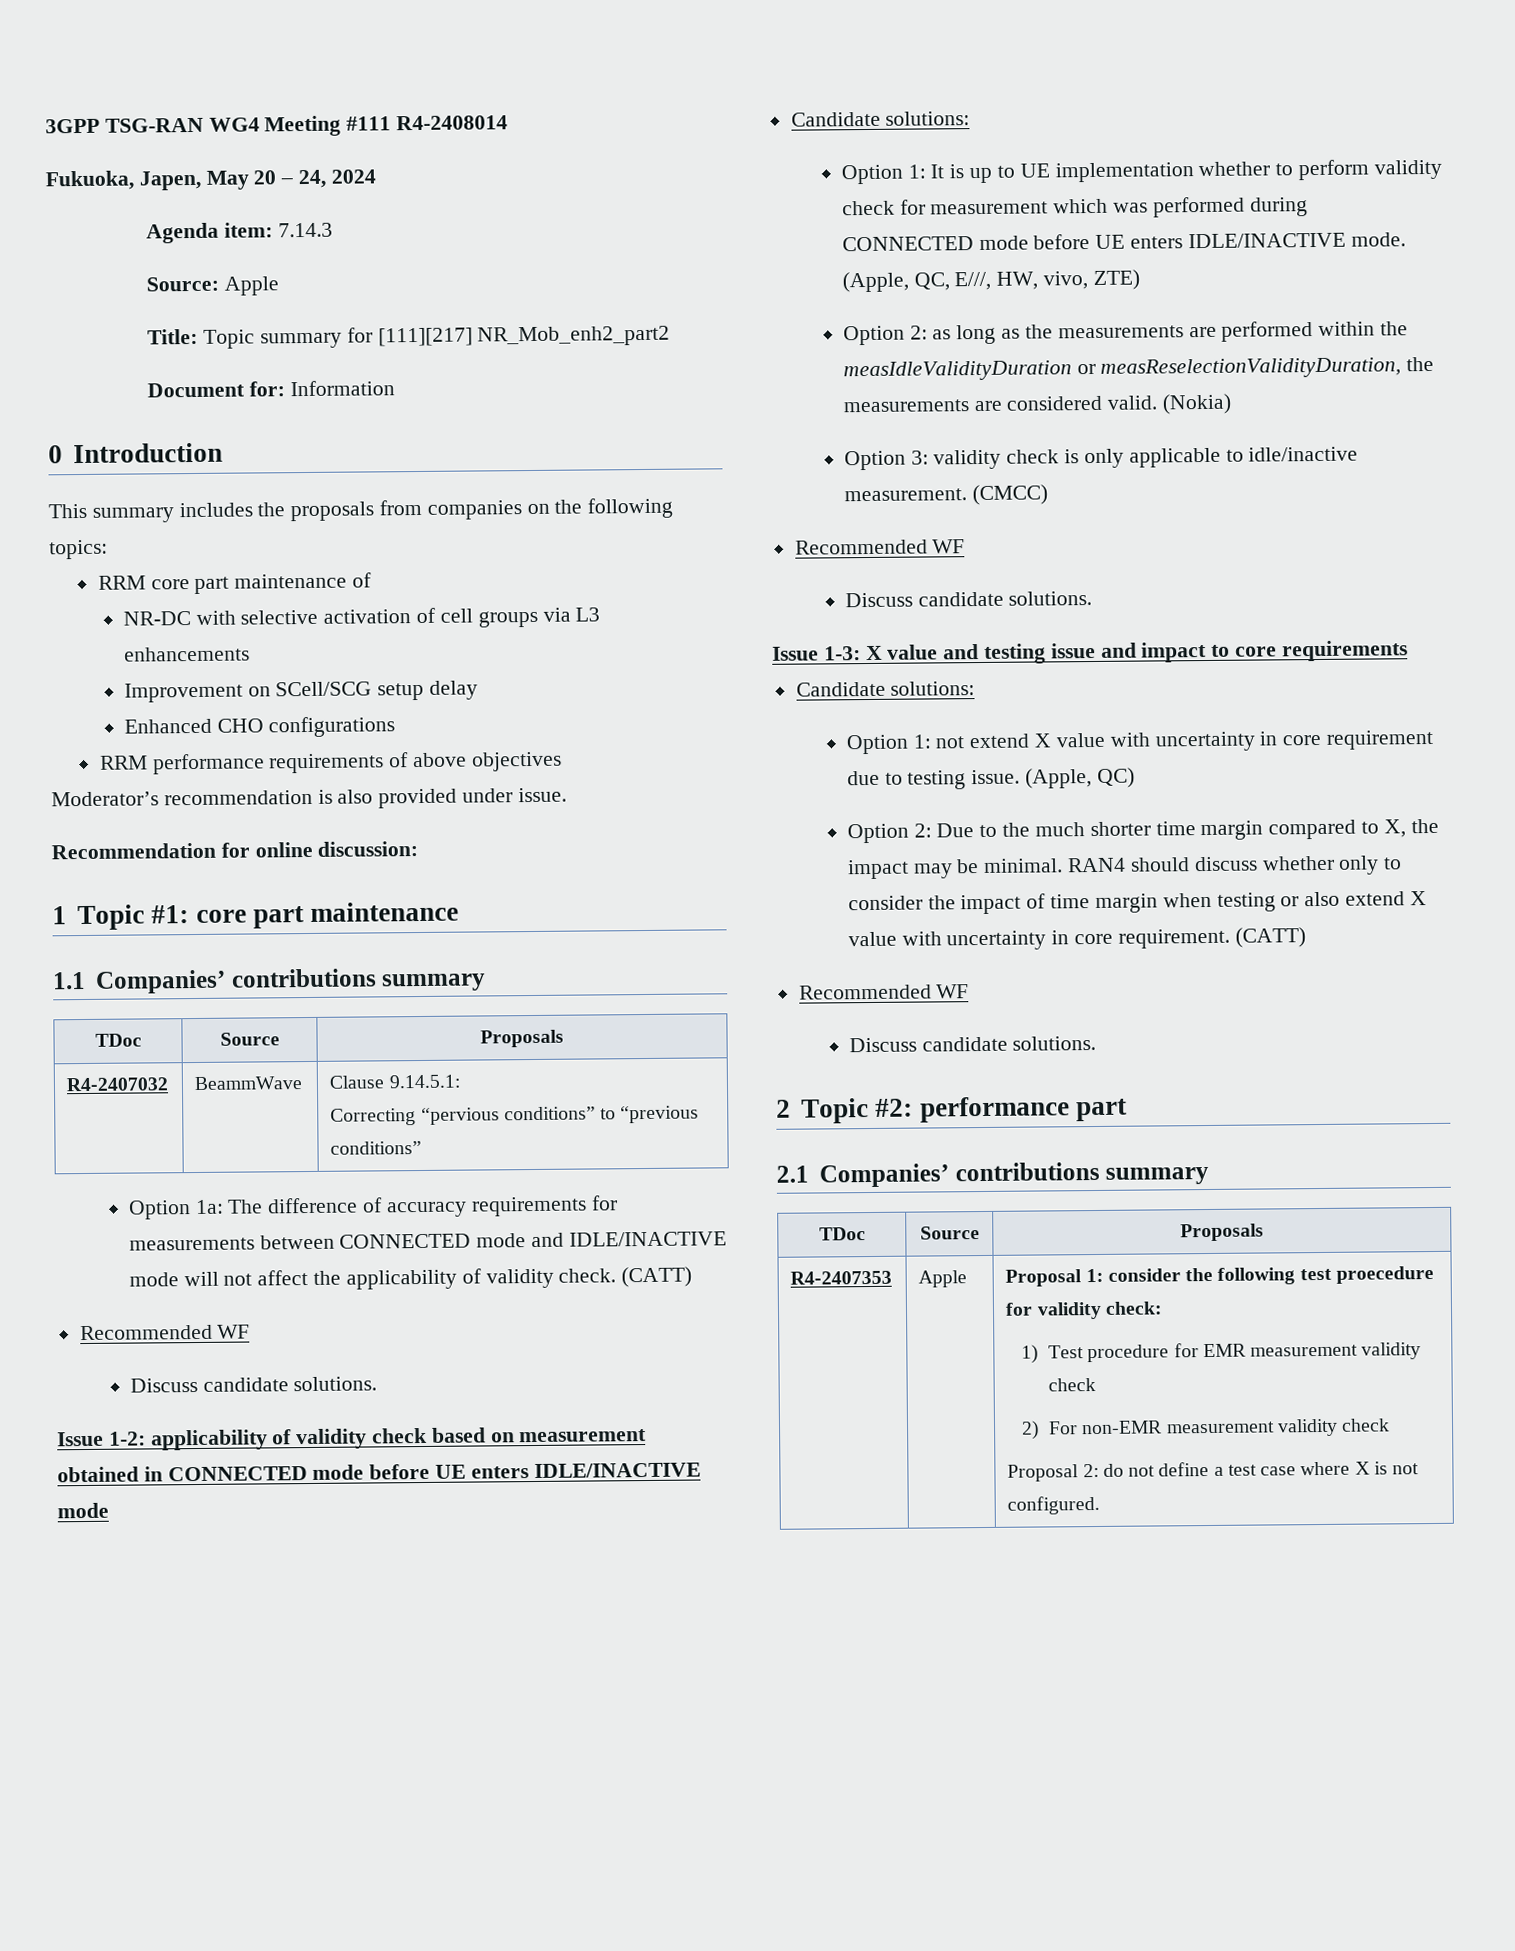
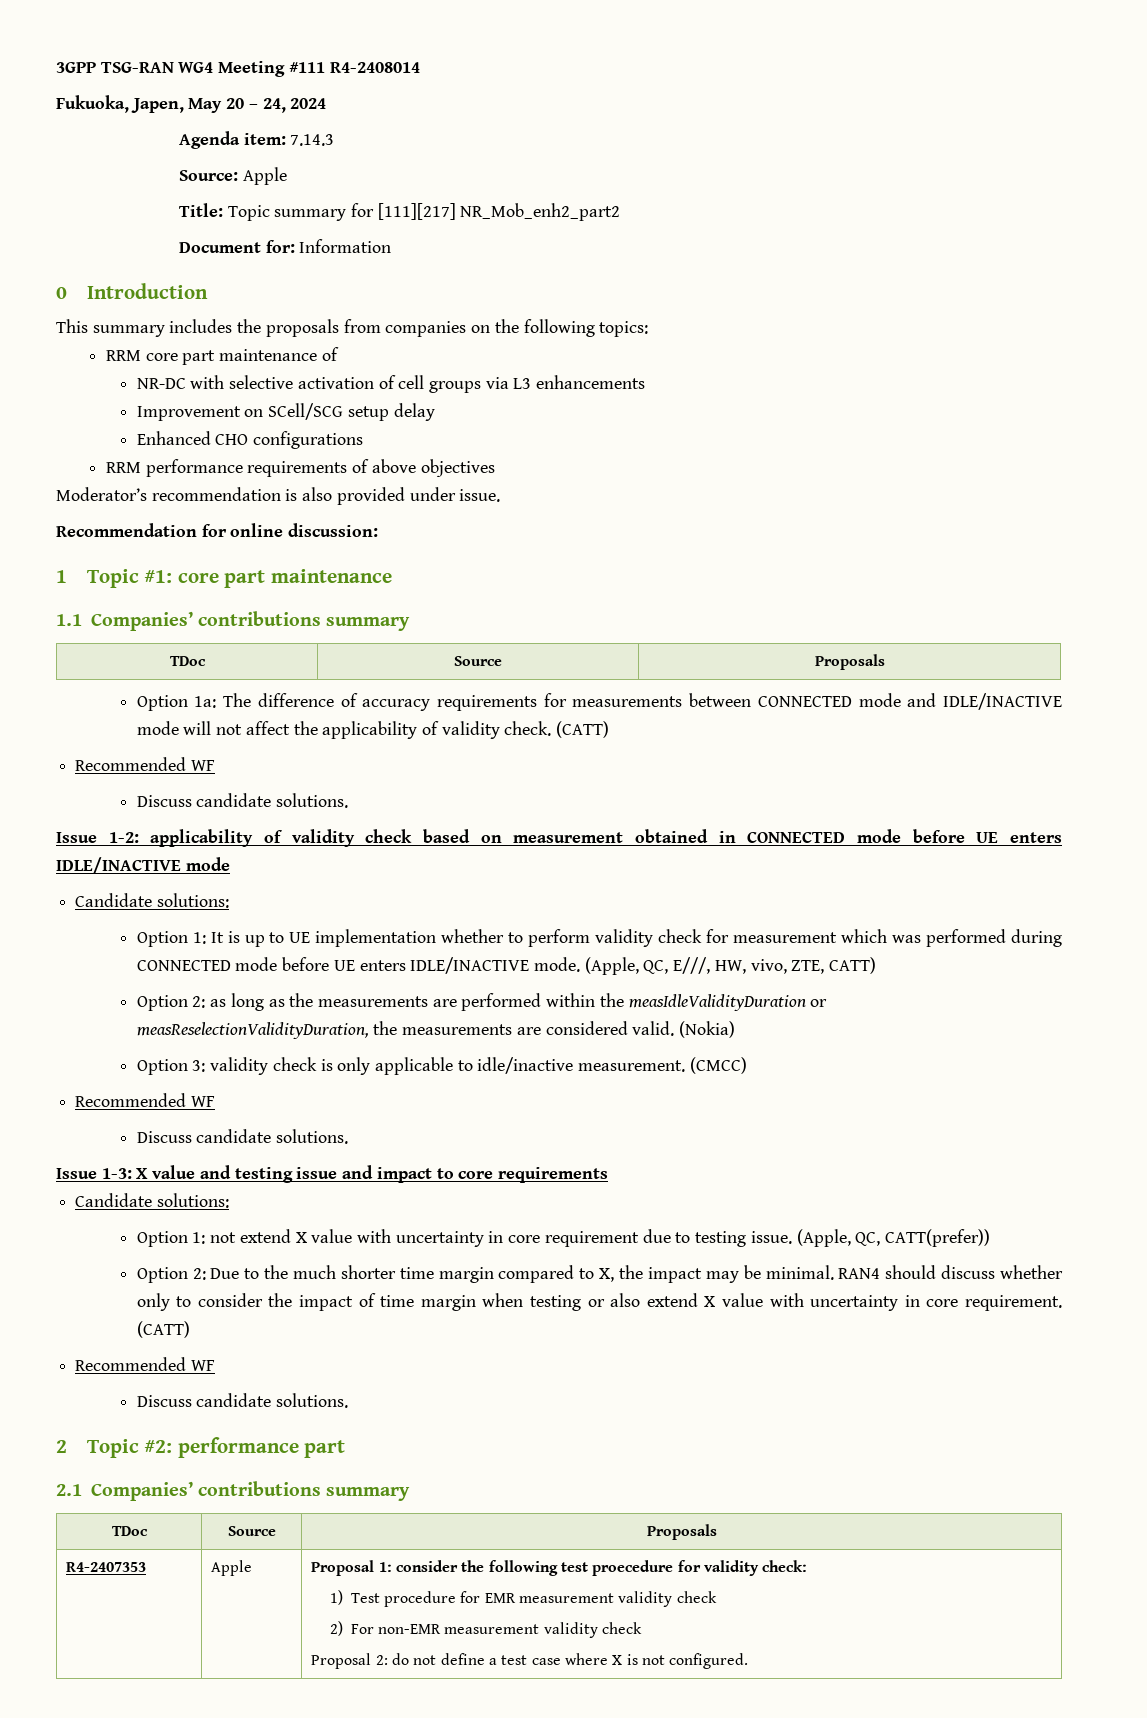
[66,1077,169,1092] [194,1076,303,1091] [329,1074,460,1089] [330,1105,700,1126] [330,1140,423,1155] // R4-2407032 | BeammWave | Clause 9.14.5.1: // Correcting “pervious conditions” to “previous conditions” -> (885, 662) none
[1092,269,1140,290] ZTE) -> [791,957,877,974] ZTE, CATT)
[1096,767,1135,788] QC) -> [855,1229,990,1247] QC, CATT(prefer))

